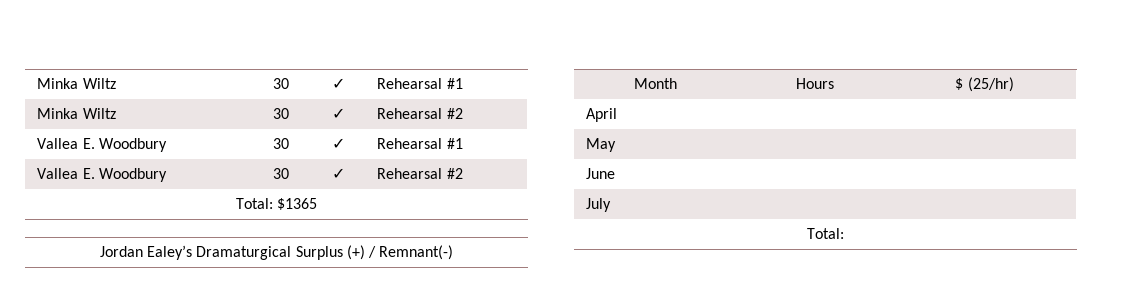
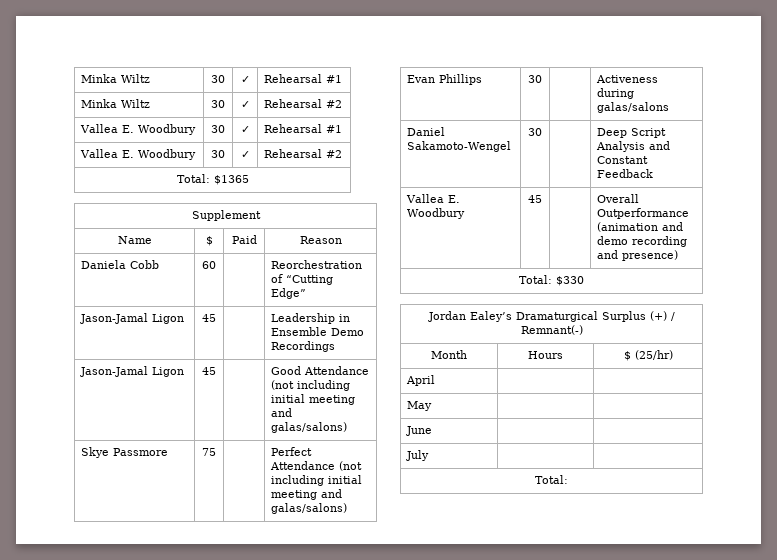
(318, 204) none -> [191,210,261,221] [117,236,152,244] [205,236,213,246] [231,235,257,244] [299,236,342,244] [81,260,160,269] [202,261,216,269] [271,260,363,269] [271,274,334,285] [271,288,307,299] [80,313,185,324] [202,314,216,322] [271,313,351,324] [271,327,365,336] [271,341,336,352] [80,366,185,377] [202,367,216,375] [271,366,370,375] [271,380,351,391] [271,394,356,405] [271,408,293,417] [271,422,348,433] [81,447,169,458] [202,448,216,456] [271,447,313,456] [270,461,363,471] [271,475,363,486] [271,489,343,500] [271,503,348,514] [407,74,483,85] [528,75,542,83] [596,75,659,83] [597,88,635,99] [597,102,670,113] [407,127,446,136] [407,141,512,152] [528,128,542,136] [597,128,667,138] [596,141,671,152] [597,156,649,164] [597,169,654,178] [406,194,461,203] [407,208,466,219] [528,195,542,203] [597,194,640,203] [597,208,690,219] [597,222,684,232] [597,236,688,247] [597,250,679,261] [519,275,584,286] // Supplement // Name | $ | Paid | Reason // Daniela Cobb | 60 | | Reorchestration of “Cutting Edge” // Jason-Jamal Ligon | 45 | | Leadership in Ensemble Demo Recordings // Jason-Jamal Ligon | 45 | | Good Attendance (not including initial meeting and galas/salons) // Skye Passmore | 75 | | Perfect Attendance (not including initial meeting and galas/salons) // Evan Phillips | 30 | | Activeness during galas/salons // Daniel Sakamoto-Wengel | 30 | | Deep Script Analysis and Constant Feedback // Vallea E. Woodbury | 45 | | Overall Outperformance (animation and demo recording and presence) // Total: $330

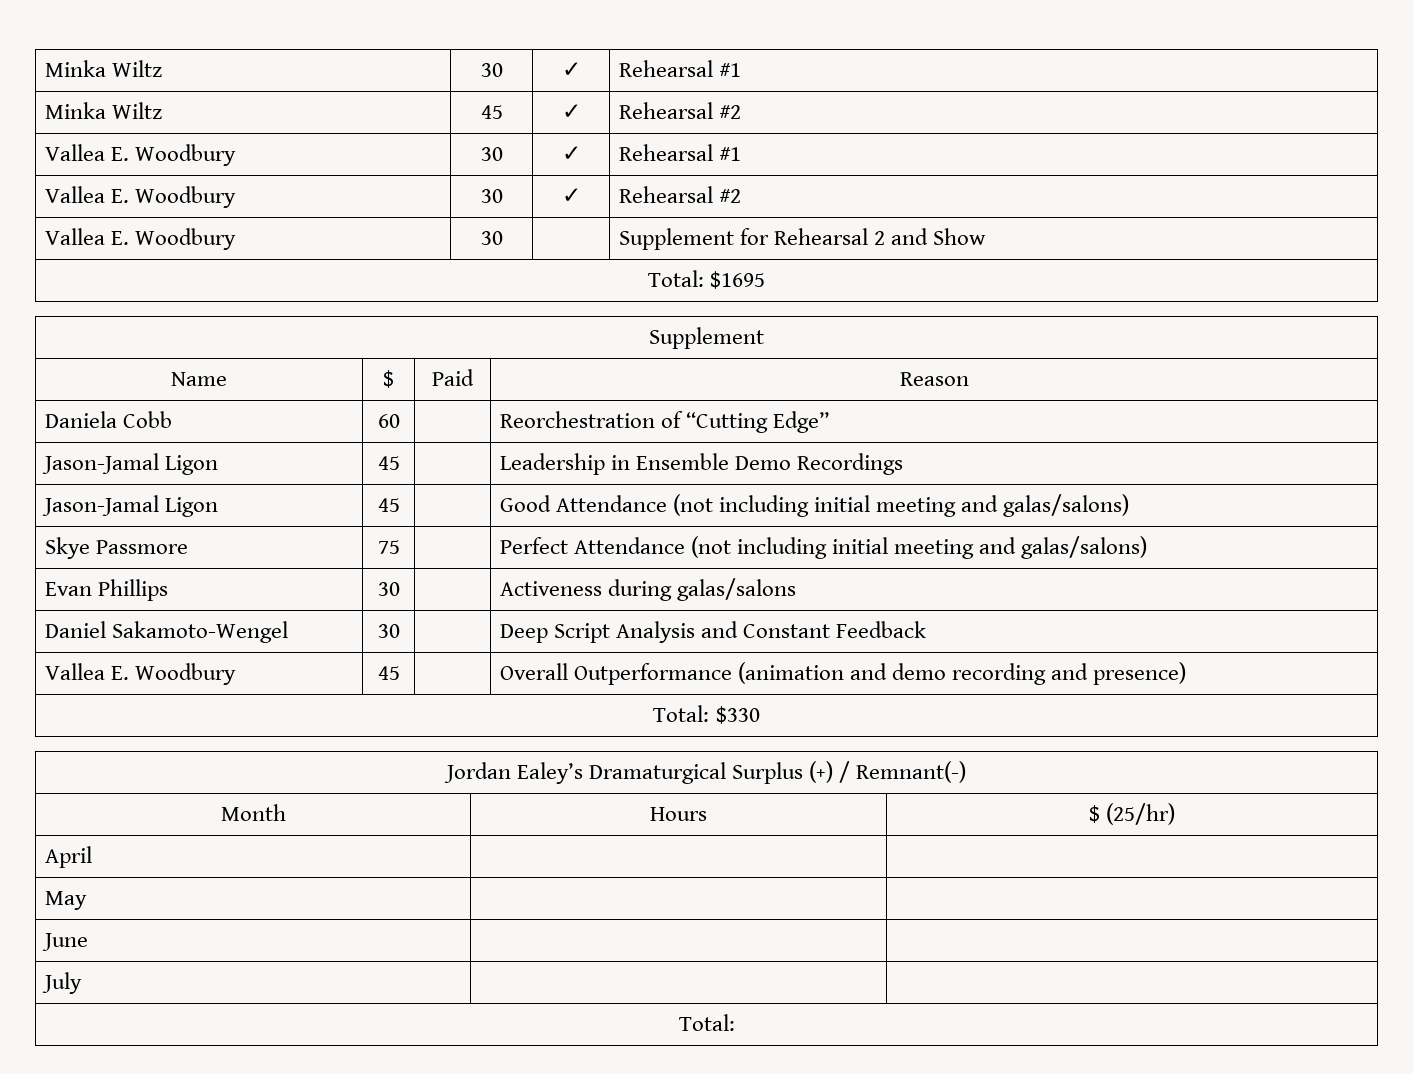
[211,100,225,108] 30 -> [480,105,503,119] 45
[176,174,249,185] // Total: $1365 -> [44,228,236,250] [480,231,503,245] [618,228,987,250] [647,270,766,289] // Vallea E. Woodbury | 30 | | Supplement for Rehearsal 2 and Show // Total: $1695

